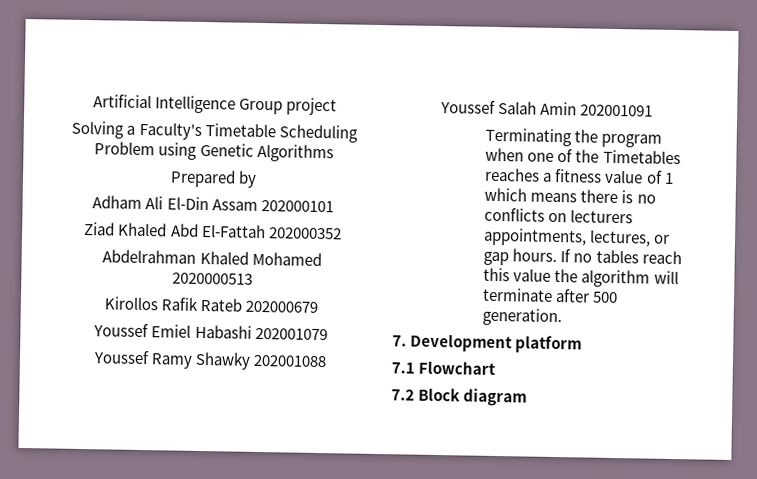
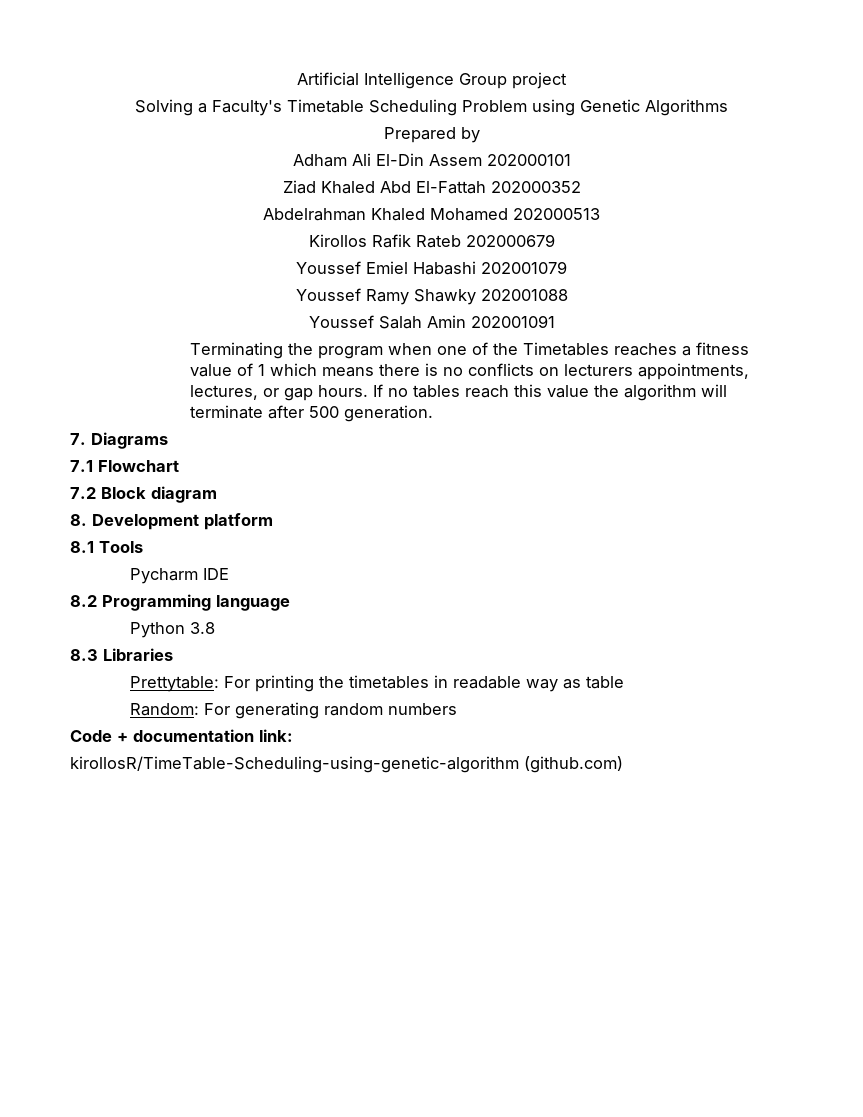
[211,199,258,211] Assam -> [428,154,482,166] Assem
[171,272,253,285] 2020000513 -> [513,208,600,220] 202000513
[410,333,583,354] Development platform -> [91,432,168,449] Diagrams
(528, 397) none -> [70,513,273,530] [70,541,143,553] [129,568,229,584] [70,594,290,611] [129,622,215,638] [70,648,173,661] [129,675,624,692] [129,702,457,719] [70,729,293,742] [70,756,623,773] // 8. Development platform // 8.1 Tools // Pycharm IDE // 8.2 Programming language // Python 3.8 // 8.3 Libraries // Prettytable: For printing the timetables in readable way as table // Random: For generating random numbers // Code + documentation link: // kirollosR/TimeTable-Scheduling-using-genetic-algorithm (github.com)

